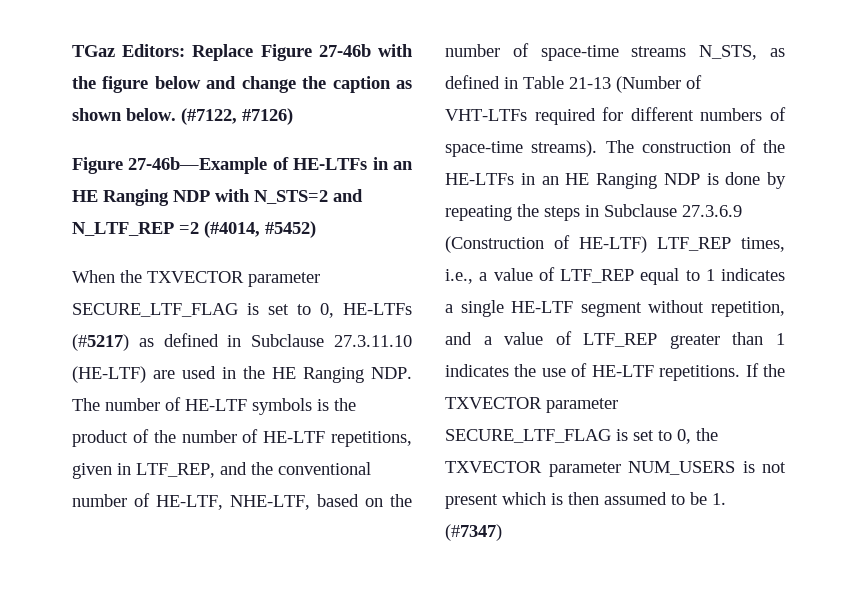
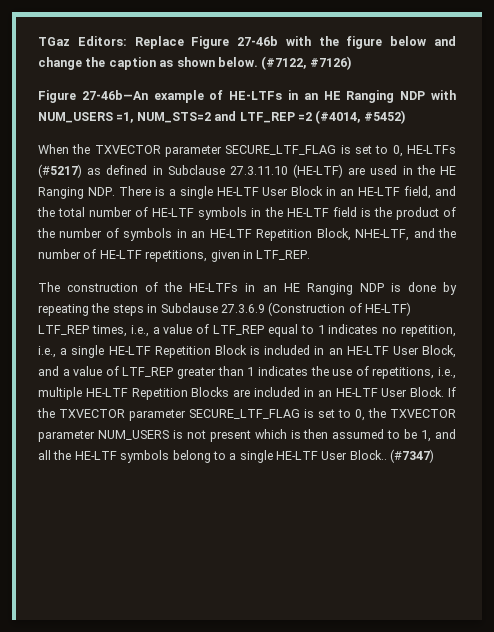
[128,157,268,174] 27-46b—Example -> [81,90,204,103] 27-46b—An example
[254,189,363,204] [72,222,174,236] N_STS=2 and N_LTF_REP -> [38,111,295,123] NUM_USERS =1, NUM_STS=2 and LTF_REP
[72,397,312,415] The number of HE-LTF symbols -> [118,186,456,199] [37,207,357,220] There is a single HE-LTF User Block in an HE-LTF field, and the total number of HE-LTF symbols in the HE-LTF field
[263,431,412,447] [72,462,371,479] [72,493,412,510] [445,43,785,61] [445,75,702,93] [445,107,786,125] [445,140,598,157] HE-LTF repetitions, given in LTF_REP, and the conventional number of HE-LTF, NHE-LTF, based on the number of space-time streams N_STS, as defined in Table 21-13 (Number of VHT-LTFs required for different numbers of space-time streams). -> [123,228,456,241] [38,249,311,262] symbols in an HE-LTF Repetition Block, NHE-LTF, and the number of HE-LTF repetitions, given in LTF_REP. //
[445,300,785,317] a single HE-LTF segment without repetition, -> [382,325,456,337] [38,345,457,358] no repetition, i.e., a single HE-LTF Repetition Block is included in an HE-LTF User Block,
[591,365,741,381] HE-LTF repetitions. -> [372,367,457,379] [38,387,445,400] repetitions, i.e., multiple HE-LTF Repetition Blocks are included in an HE-LTF User Block.
[712,493,726,505] 1. -> [421,429,457,442] [38,450,387,463] 1, and all the HE-LTF symbols belong to a single HE-LTF User Block..

